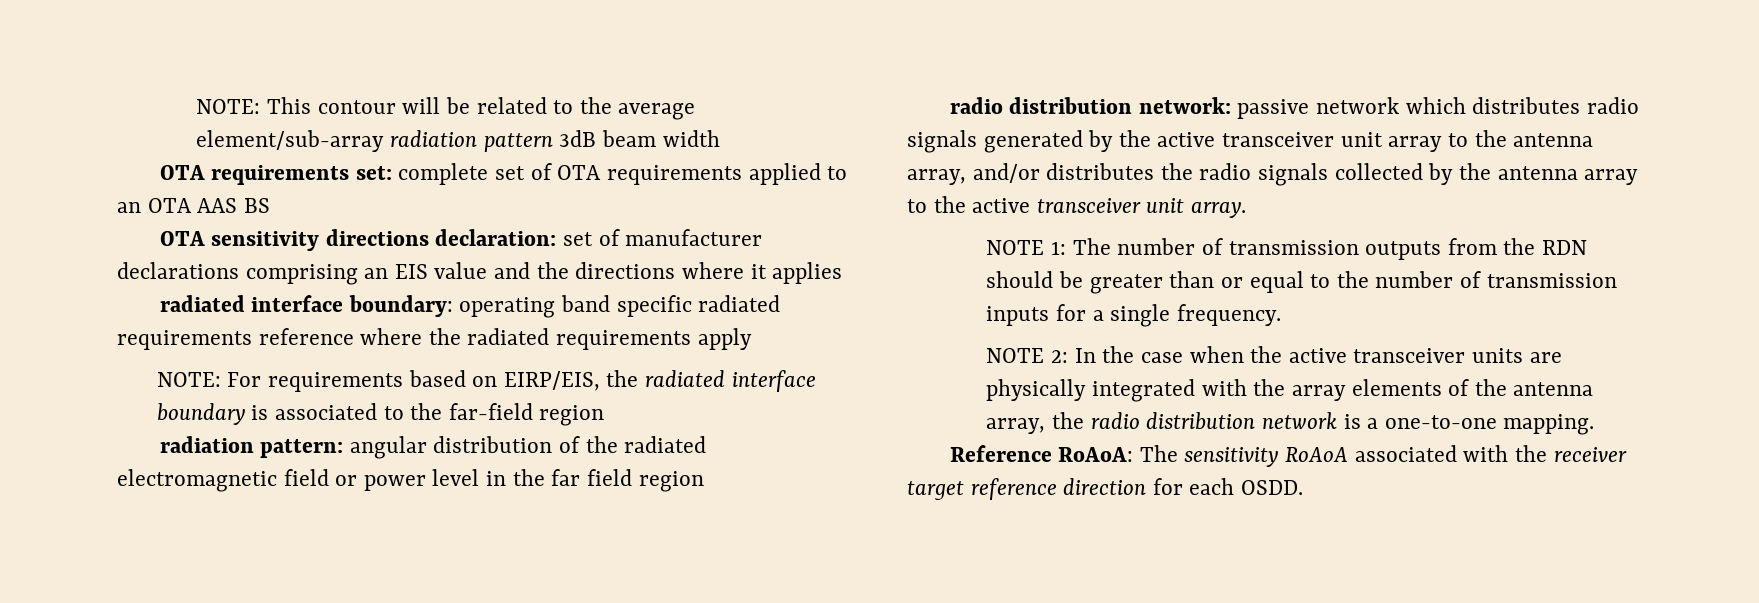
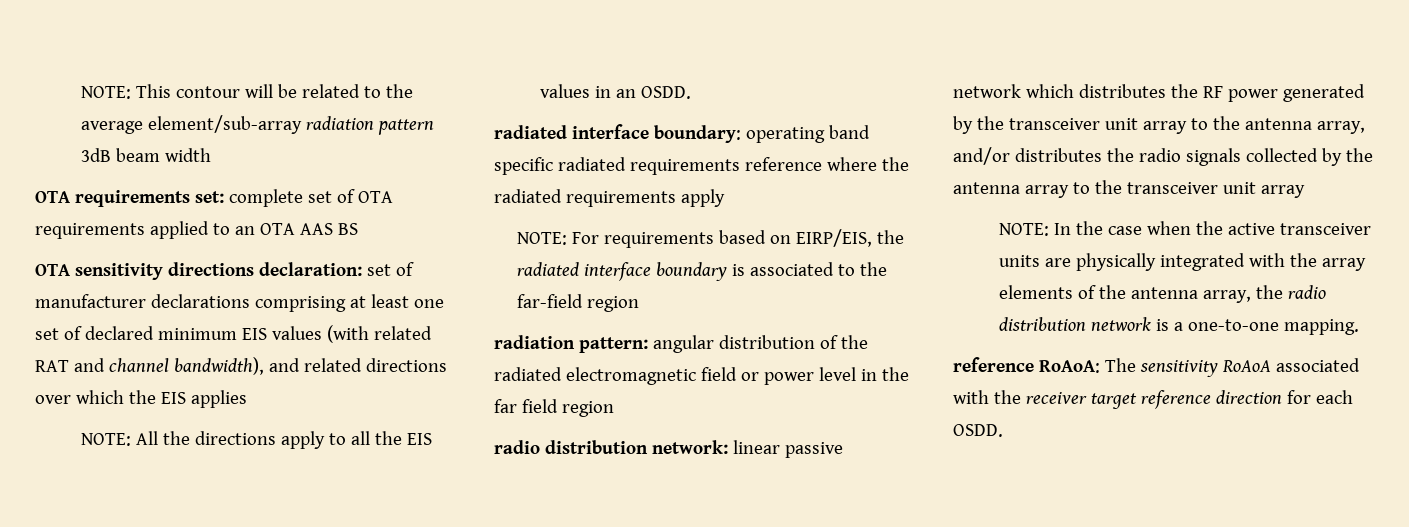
[364,262,843,284] an EIS value and the directions where it applies -> [349,294,444,308] [35,325,432,343] [35,357,447,375] [35,390,247,408] [80,431,432,449] [539,84,691,99] at least one set of declared minimum EIS values (with related RAT and channel bandwidth), and related directions over which the EIS applies // NOTE: All the directions apply to all the EIS values in an OSDD.
(1231, 105) none -> [732,440,780,454] linear
[1586,97,1639,114] [907,130,977,153] radio signals -> [1170,84,1278,102] the RF power
[1157,132,1216,147] active -> (1004, 123) none
[972,198,1247,218] [986,238,1587,260] [986,271,1617,294] [986,304,1281,327] [986,348,1069,363] active transceiver unit array. // NOTE 1: The number of transmission outputs from the RDN should be greater than or equal to the number of transmission inputs for a single frequency. // NOTE 2: -> [1126,182,1305,198] [998,223,1049,236] transceiver unit array // NOTE:
[949,445,1052,462] Reference -> [953,357,1034,372] reference

